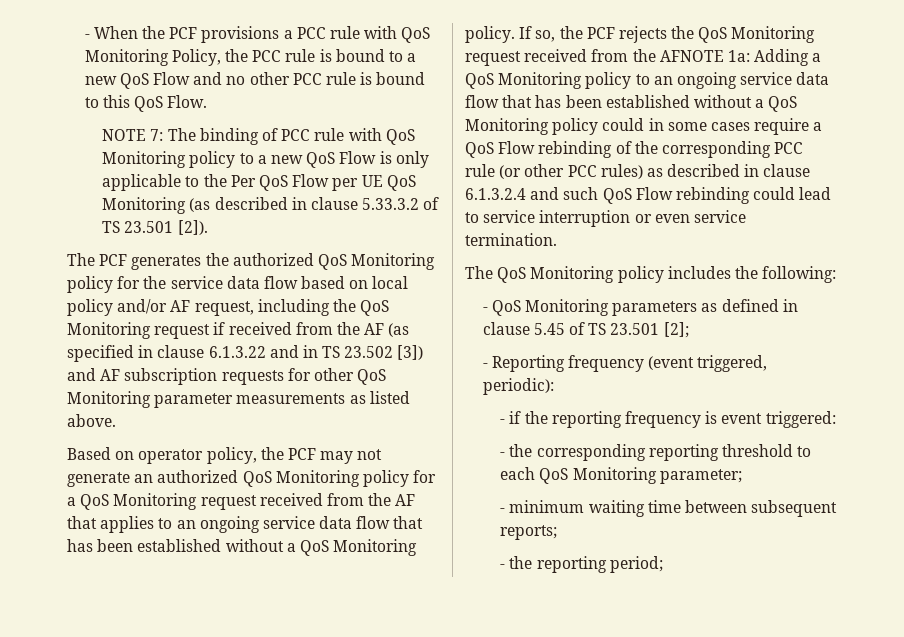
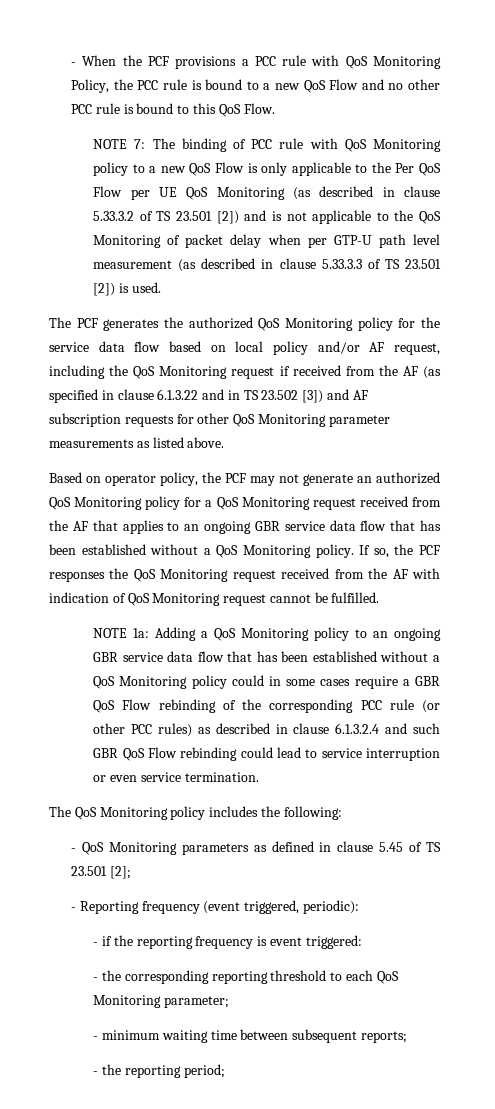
[177,220,208,235] [2]). -> [216,210,441,224] [93,234,440,248] [93,258,441,272] [93,282,161,296] [2]) and is not applicable to the QoS Monitoring of packet delay when per GTP-U path level measurement (as described in clause 5.33.3.3 of TS 23.501 [2]) is used.
(260, 524) none -> [254,521,280,531] GBR
[618,26,667,43] rejects -> [49,571,105,582] responses
[659,50,724,62] AFNOTE -> [392,568,441,579] [49,592,380,606] [93,628,128,638] AF with indication of QoS Monitoring request cannot be fulfilled. // NOTE
(737, 80) none -> [93,652,119,662] GBR
(823, 126) none -> [415,676,441,686] GBR
(599, 193) none -> [93,748,119,758] GBR

